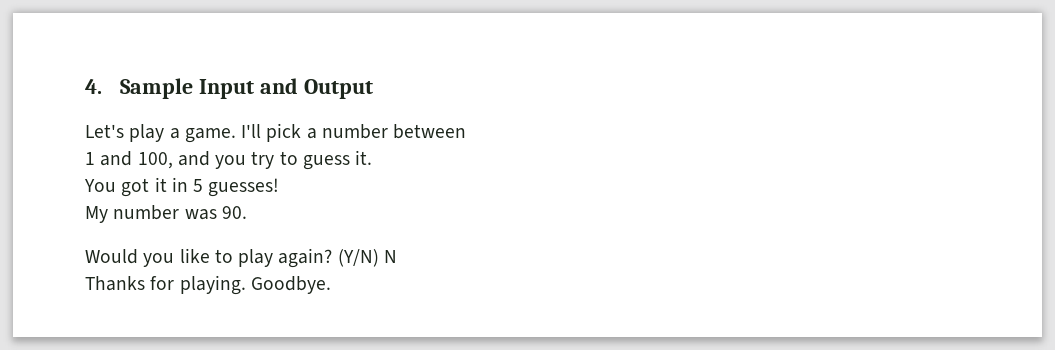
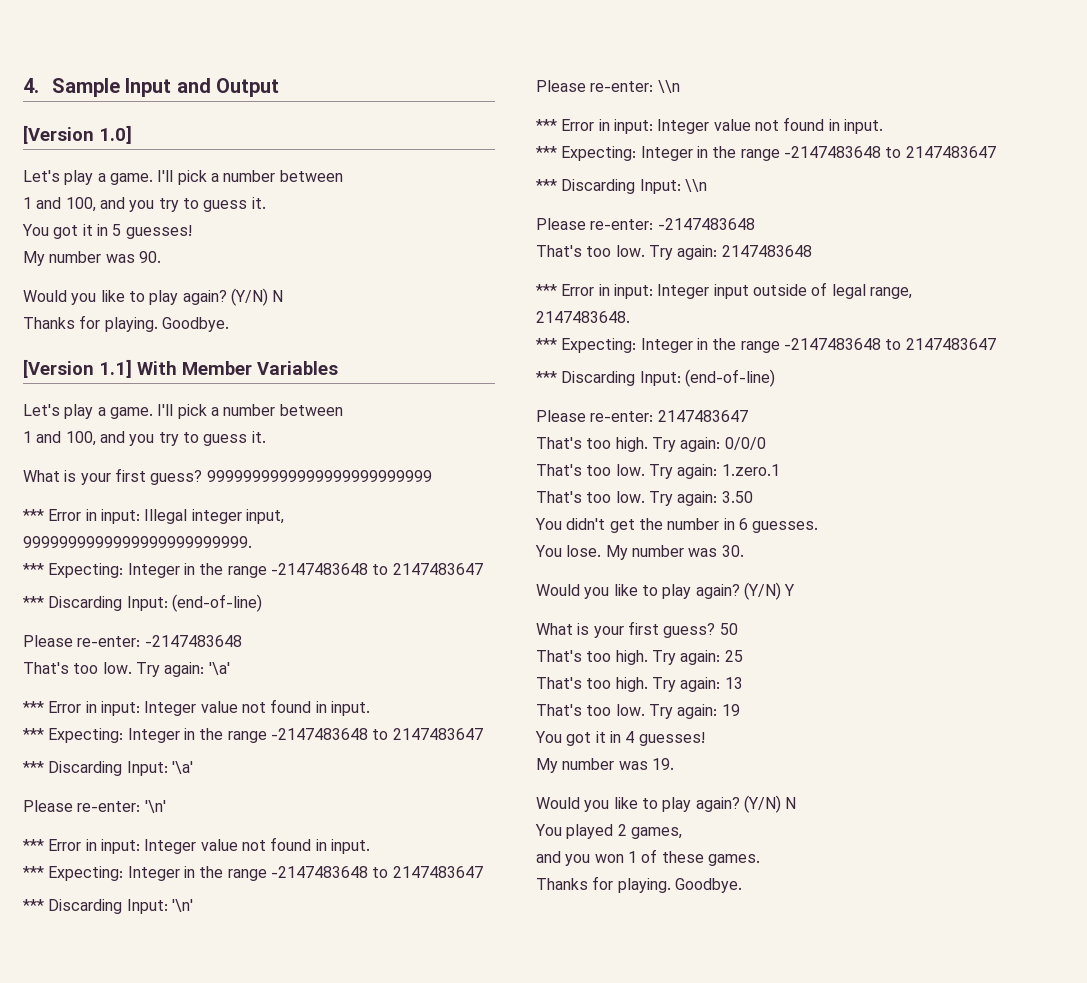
(373, 89) none -> [23,125,132,144] // [Version 1.0]
(331, 285) none -> [23,359,338,378] [23,404,343,419] [23,431,266,446] [23,468,432,485] [23,509,284,524] [23,536,252,548] [23,563,483,578] [23,594,262,612] [23,635,242,647] [23,662,230,677] [23,699,370,716] [23,728,483,743] [23,761,193,776] [23,800,166,813] [23,837,370,854] [23,866,483,881] [23,899,193,914] [536,80,680,93] [536,117,883,134] [536,146,996,161] [536,179,707,194] [536,218,755,230] [536,245,812,260] [536,282,912,299] [536,311,630,323] [536,338,996,353] [536,369,775,387] [536,410,748,422] [536,437,766,452] [536,464,780,479] [536,491,753,506] [535,518,819,533] [535,545,744,560] [536,582,796,600] [536,621,738,638] [536,650,743,665] [536,677,743,692] [536,704,740,719] [535,731,705,746] [536,758,674,773] [536,795,797,813] [535,824,682,839] [536,849,760,866] [536,876,742,893] // [Version 1.1] With Member Variables // Let's play a game. I'll pick a number between // 1 and 100, and you try to guess it. // What is your first guess? 9999999999999999999999999 // *** Error in input: Illegal integer input, 9999999999999999999999999. // *** Expecting: Integer in the range -2147483648 to 2147483647 // *** Discarding Input: (end-of-line) // Please re-enter: -2147483648 // That's too low. Try again: '\a' // *** Error in input: Integer value not found in input. // *** Expecting: Integer in the range -2147483648 to 2147483647 // *** Discarding Input: '\a' // Please re-enter: '\n' // *** Error in input: Integer value not found in input. // *** Expecting: Integer in the range -2147483648 to 2147483647 // *** Discarding Input: '\n' // Please re-enter: \\n // *** Error in input: Integer value not found in input. // *** Expecting: Integer in the range -2147483648 to 2147483647 // *** Discarding Input: \\n // Please re-enter: -2147483648 // That's too low. Try again: 2147483648 // *** Error in input: Integer input outside of legal range, 2147483648. // *** Expecting: Integer in the range -2147483648 to 2147483647 // *** Discarding Input: (end-of-line) // Please re-enter: 2147483647 // That's too high. Try again: 0/0/0 // That's too low. Try again: 1.zero.1 // That's too low. Try again: 3.50 // You didn't get the number in 6 guesses. // You lose. My number was 30. // Would you like to play again? (Y/N) Y // What is your first guess? 50 // That's too high. Try again: 25 // That's too high. Try again: 13 // That's too low. Try again: 19 // You got it in 4 guesses! // My number was 19. // Would you like to play again? (Y/N) N // You played 2 games, // and you won 1 of these games. // Thanks for playing. Goodbye.

